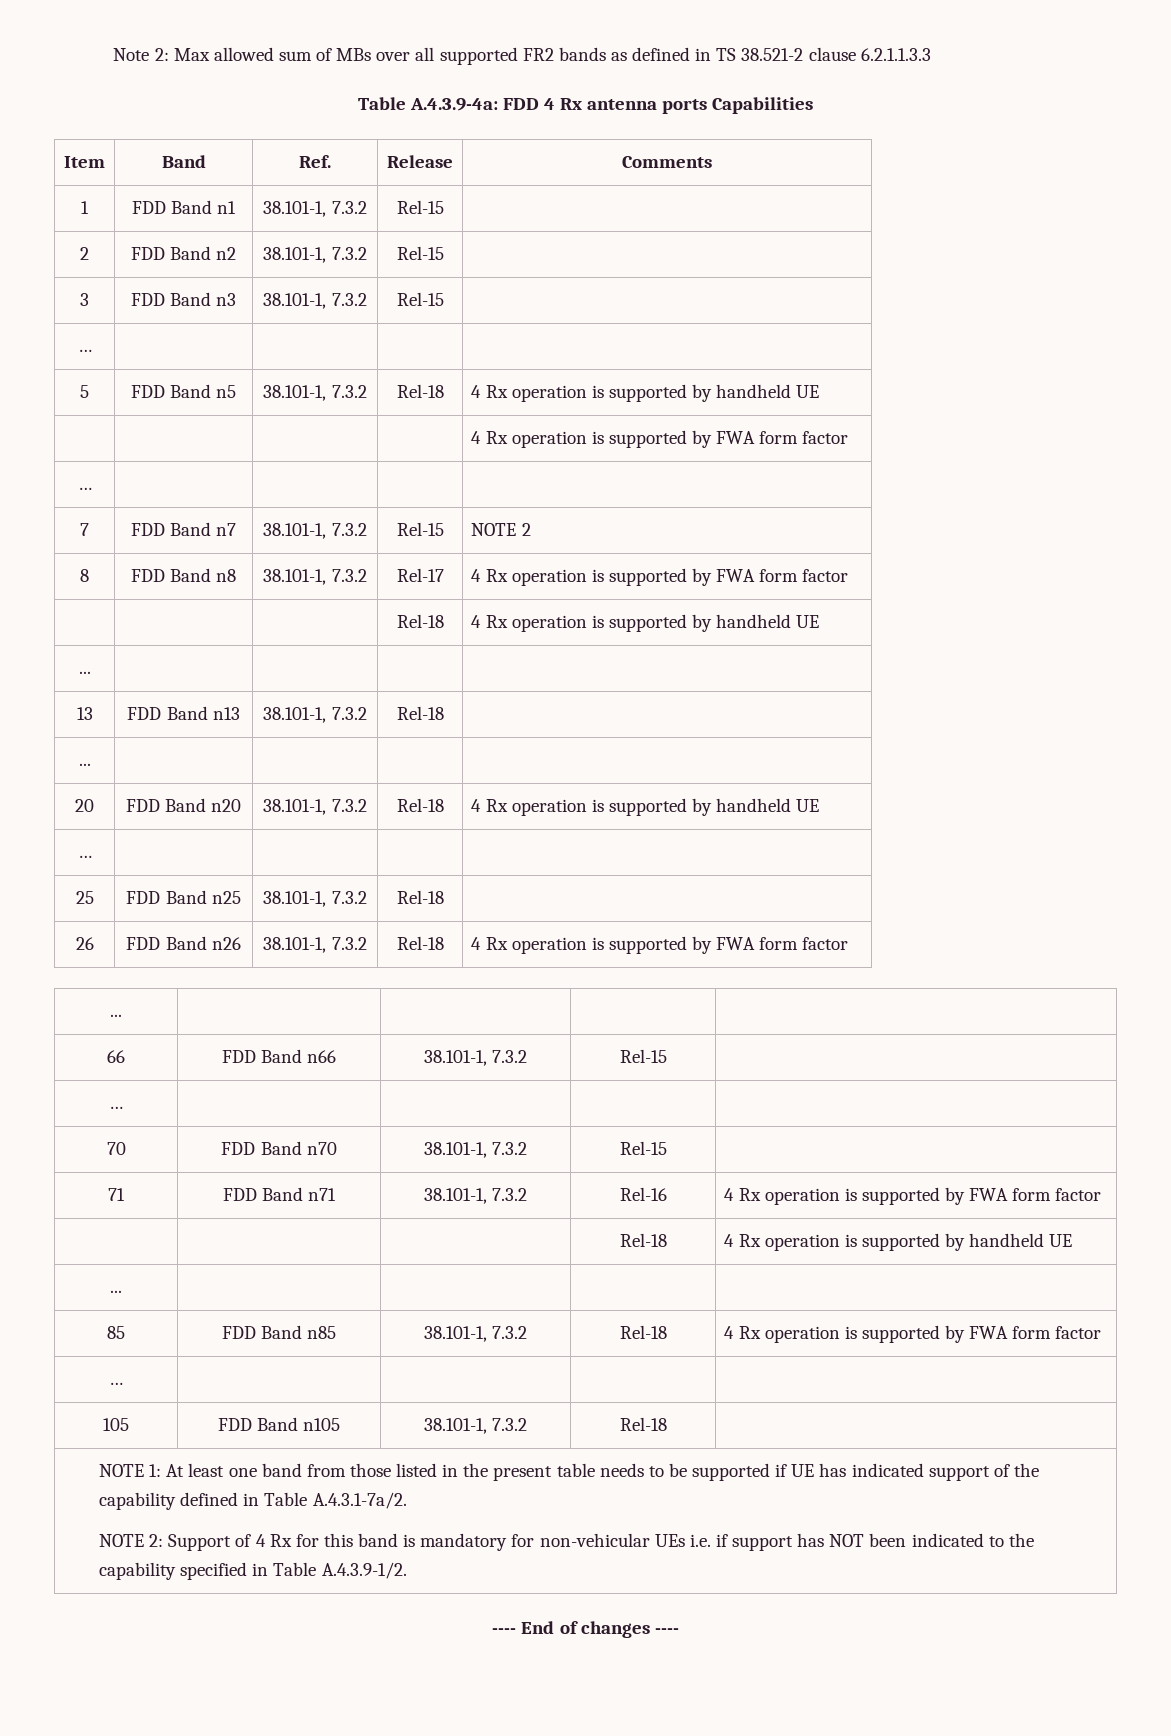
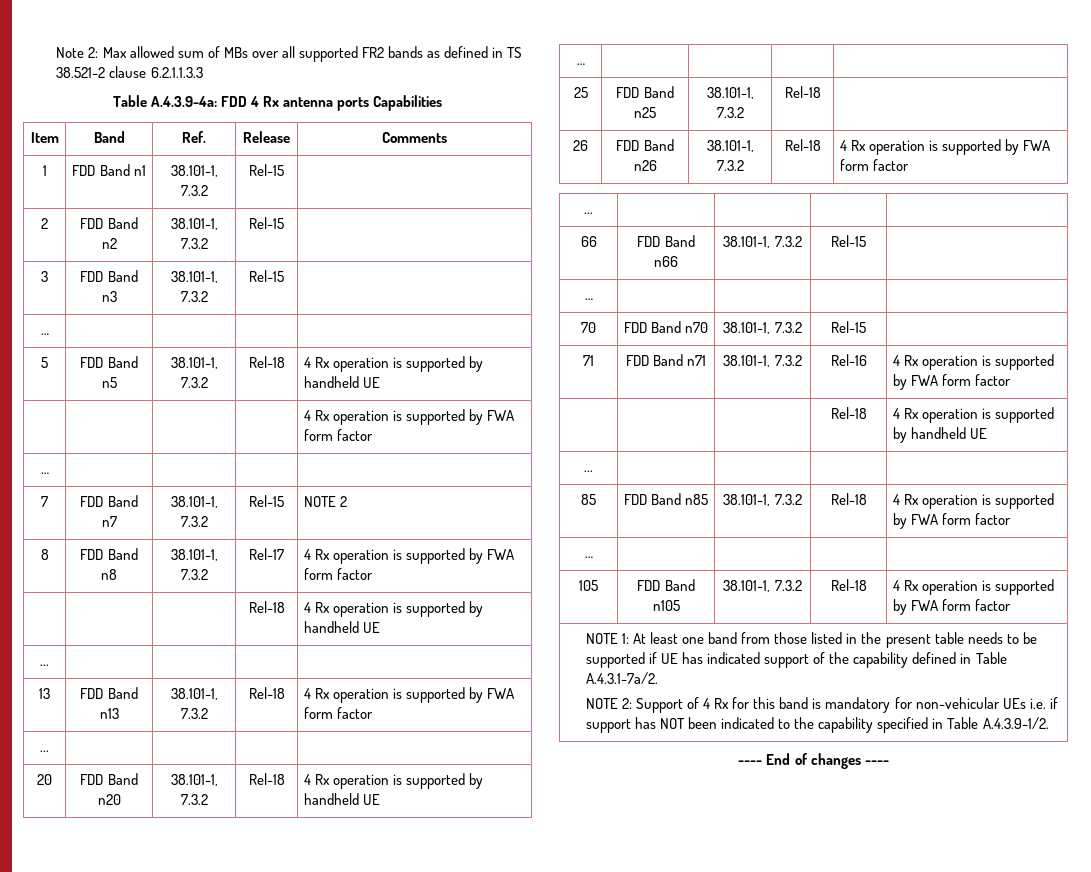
(444, 713) none -> [303,687,515,703] [303,707,373,719] 4 Rx operation is supported by FWA form factor
(667, 1424) none -> [892,579,1055,595] [892,599,1012,615] 4 Rx operation is supported by FWA form factor

